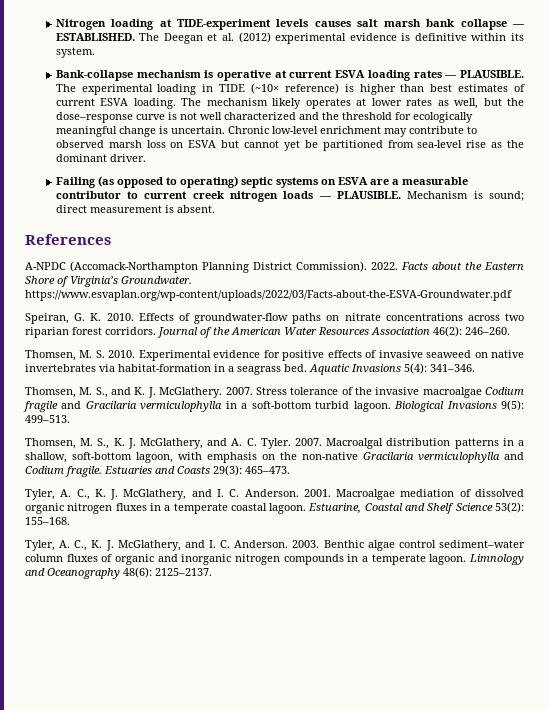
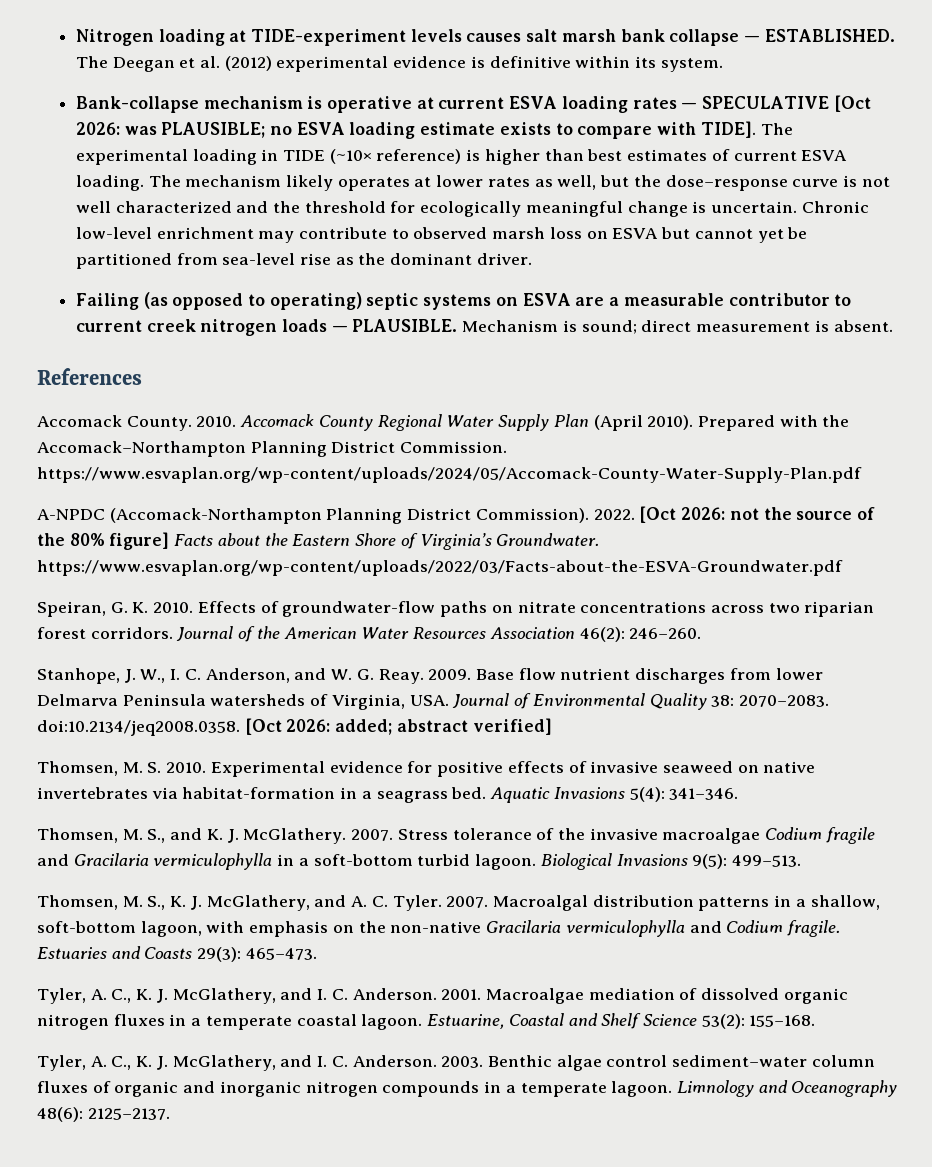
[460,70,525,78] PLAUSIBLE. -> [702,95,871,112] [75,121,756,139] SPECULATIVE [Oct 2026: was PLAUSIBLE; no ESVA loading estimate exists to compare with TIDE].
(111, 239) none -> [37,414,850,431] [37,441,508,457] [37,467,862,483] // Accomack County. 2010. Accomack County Regional Water Supply Plan (April 2010). Prepared with the Accomack–Northampton Planning District Commission. https://www.esvaplan.org/wp-content/uploads/2024/05/Accomack-County-Water-Supply-Plan.pdf
(398, 266) none -> [639,506,875,523] [37,532,170,550] [Oct 2026: not the source of the 80% figure]
(510, 331) none -> [37,668,823,684] [37,693,829,710] [37,718,552,736] // Stanhope, J. W., I. C. Anderson, and W. G. Reay. 2009. Base flow nutrient discharges from lower Delmarva Peninsula watersheds of Virginia, USA. Journal of Environmental Quality 38: 2070–2083. doi:10.2134/jeq2008.0358. [Oct 2026: added; abstract verified]

